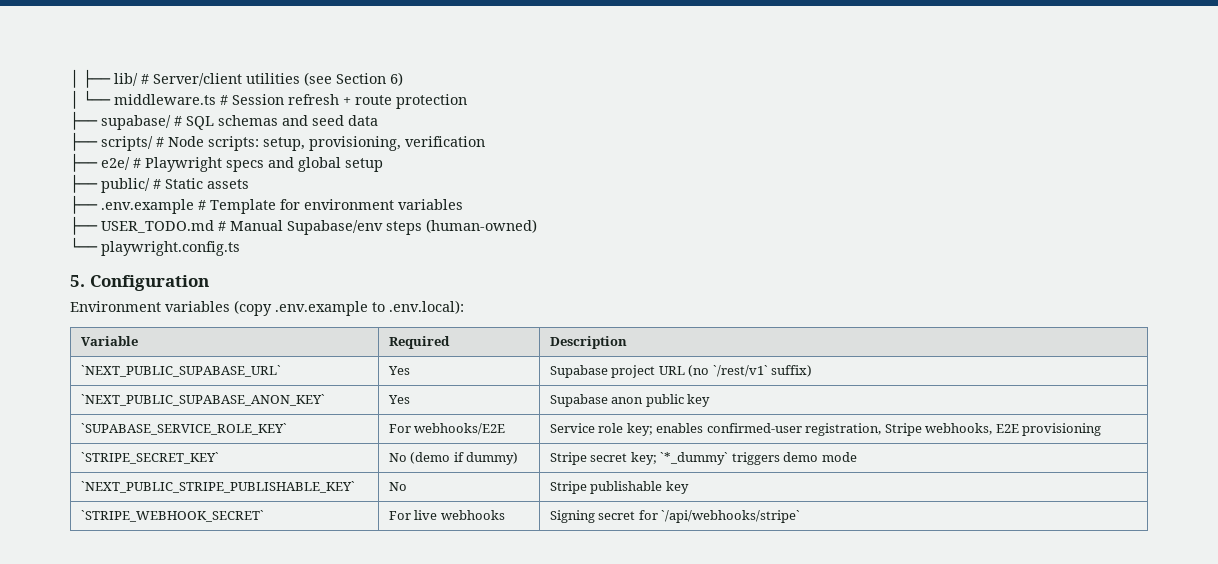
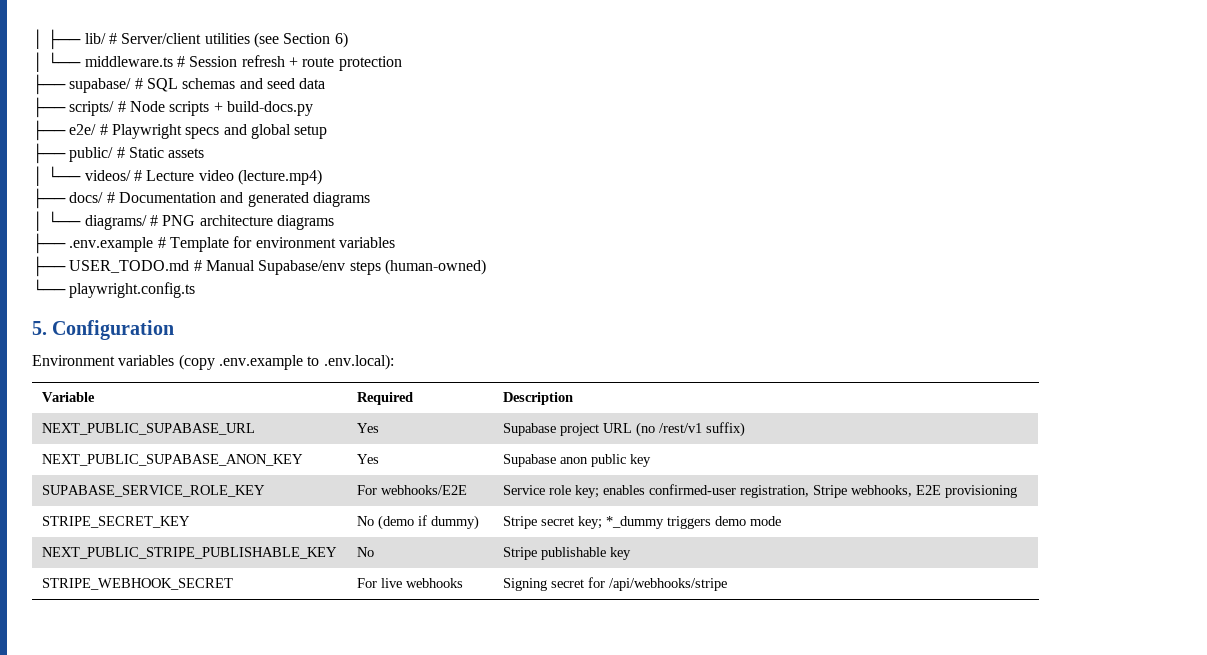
[208,136,485,151] scripts: setup, provisioning, verification -> [169,101,313,116] scripts + build-docs.py
(249, 184) none -> [32,166,322,186] [32,188,370,209] [32,211,334,231] // │ └── videos/ # Lecture video (lecture.mp4) // ├── docs/ # Documentation and generated diagrams // │ └── diagrams/ # PNG architecture diagrams
[80,365,281,377] `NEXT_PUBLIC_SUPABASE_URL` -> [42,423,256,435] NEXT_PUBLIC_SUPABASE_URL
[712,365,768,377] `/rest/v1` -> [659,423,703,433] /rest/v1
[80,394,325,406] `NEXT_PUBLIC_SUPABASE_ANON_KEY` -> [42,454,304,466] NEXT_PUBLIC_SUPABASE_ANON_KEY
[80,423,287,435] `SUPABASE_SERVICE_ROLE_KEY` -> [42,485,266,497] SUPABASE_SERVICE_ROLE_KEY
[80,452,219,464] `STRIPE_SECRET_KEY` -> [42,516,191,528] STRIPE_SECRET_KEY
[660,452,729,465] `*_dummy` -> [606,516,665,529] *_dummy
[80,481,355,493] `NEXT_PUBLIC_STRIPE_PUBLISHABLE_KEY` -> [42,547,338,559] NEXT_PUBLIC_STRIPE_PUBLISHABLE_KEY
[80,510,264,522] `STRIPE_WEBHOOK_SECRET` -> [42,578,234,590] STRIPE_WEBHOOK_SECRET
[661,510,801,523] `/api/webhooks/stripe` -> [609,578,728,591] /api/webhooks/stripe

